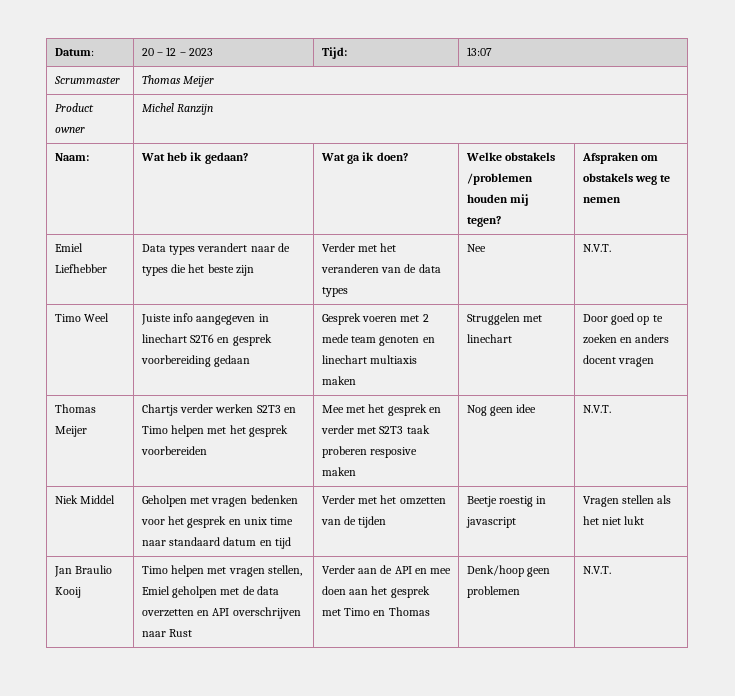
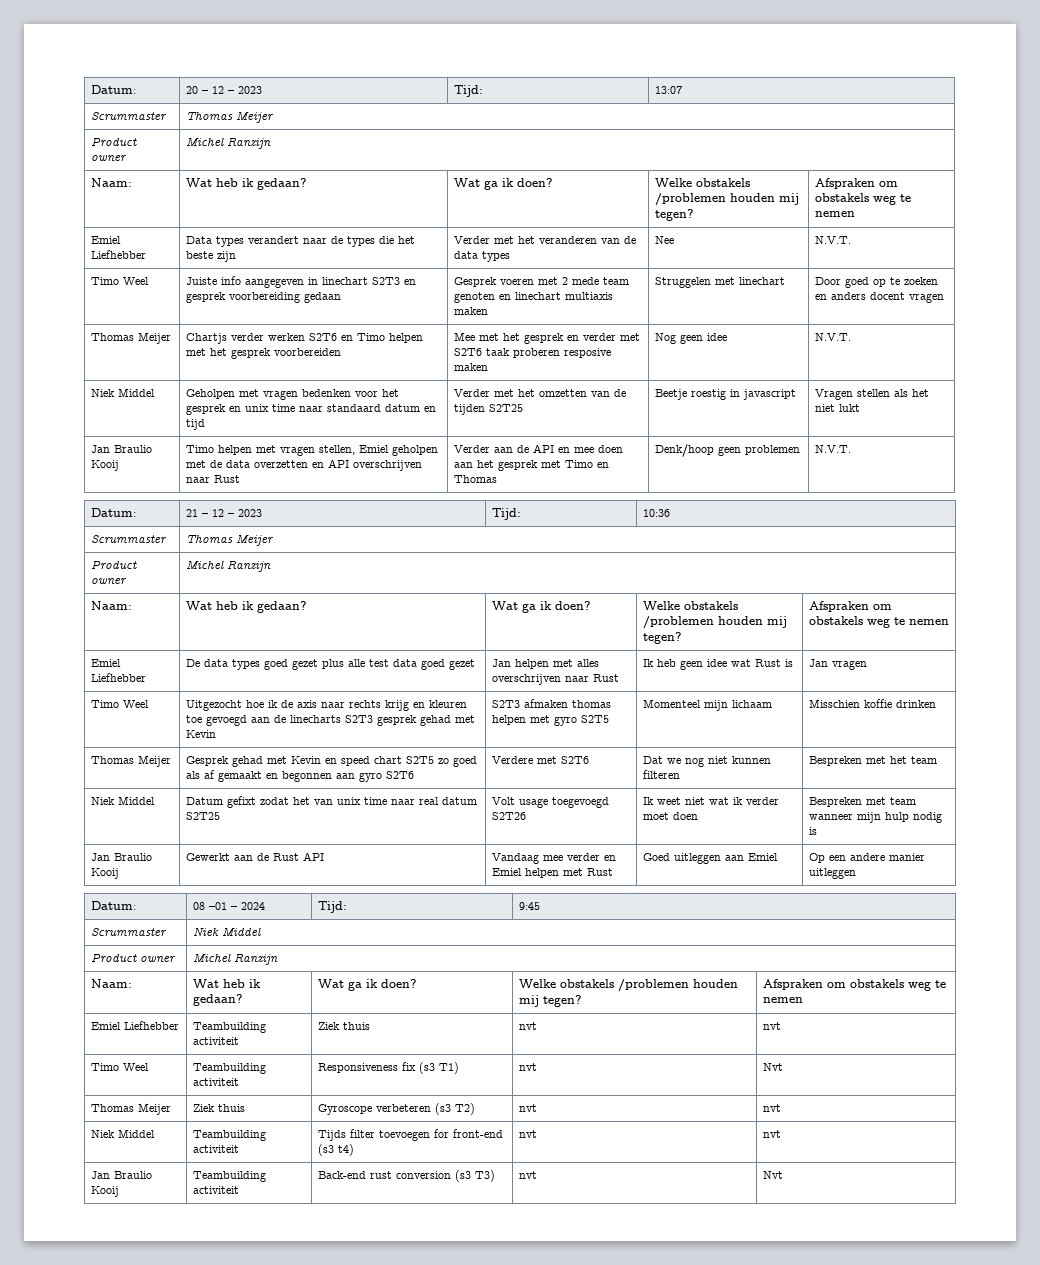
[190,334,215,343] S2T6 -> [371,277,400,285] S2T3
[256,405,281,413] S2T3 -> [308,333,337,341] S2T6
[379,426,404,434] S2T3 -> [453,348,482,356] S2T6
(387, 522) none -> [488,404,523,412] S2T25
(611, 570) none -> [90,508,136,517] [185,509,262,517] [491,508,521,520] [642,509,670,517] [90,535,167,544] [185,535,274,546] [90,561,137,570] [90,578,127,585] [185,561,271,572] [90,601,132,610] [185,601,307,613] [491,601,591,613] [642,601,738,611] [642,616,787,629] [642,632,682,644] [808,601,892,612] [808,616,949,628] [90,659,121,667] [90,673,146,682] [185,659,475,670] [491,659,599,669] [491,674,619,685] [642,659,793,670] [808,659,867,670] [90,700,149,708] [185,700,467,711] [185,715,475,726] [185,730,216,738] [491,699,611,708] [491,715,609,726] [642,699,772,711] [808,699,936,708] [90,755,171,767] [185,756,477,767] [185,770,414,782] [491,756,589,764] [642,756,771,767] [642,770,680,779] [808,756,937,766] [90,796,155,805] [185,796,477,808] [185,812,220,820] [491,797,609,808] [491,812,526,820] [642,797,779,805] [642,812,698,820] [808,797,916,807] [808,812,942,823] [808,827,817,835] [90,853,152,861] [90,868,119,879] [185,852,324,861] [491,853,616,864] [491,868,613,878] [642,853,778,864] [808,853,925,863] [808,868,856,879] [90,901,136,910] [192,902,265,910] [317,901,347,913] [518,902,540,910] [90,928,167,937] [192,927,261,937] [90,954,176,963] [192,954,278,965] [90,979,132,988] [192,979,261,989] [192,994,243,1006] [317,979,417,991] [518,979,738,992] [518,995,582,1007] [762,979,946,991] [762,997,803,1003] [90,1021,179,1030] [192,1022,266,1033] [192,1037,239,1045] [317,1022,370,1030] [518,1022,537,1030] [762,1022,781,1030] [90,1063,149,1071] [192,1063,266,1074] [192,1078,239,1086] [317,1062,459,1074] [518,1063,537,1071] [762,1063,783,1071] [90,1103,171,1115] [192,1104,245,1112] [317,1103,475,1115] [518,1104,537,1112] [762,1104,781,1112] [90,1129,155,1138] [192,1130,266,1141] [192,1145,239,1153] [317,1129,503,1141] [317,1144,354,1156] [518,1130,537,1138] [762,1130,781,1138] [90,1171,152,1179] [90,1186,119,1197] [192,1171,266,1182] [192,1186,239,1194] [317,1170,495,1182] [518,1171,537,1179] [762,1171,783,1179] // Datum: | 21 – 12 – 2023 | Tijd: | 10:36 // Scrummaster | Thomas Meijer // Product owner | Michel Ranzijn // Naam: | Wat heb ik gedaan? | Wat ga ik doen? | Welke obstakels /problemen houden mij tegen? | Afspraken om obstakels weg te nemen // Emiel Liefhebber | De data types goed gezet plus alle test data goed gezet | Jan helpen met alles overschrijven naar Rust | Ik heb geen idee wat Rust is | Jan vragen // Timo Weel | Uitgezocht hoe ik de axis naar rechts krijg en kleuren toe gevoegd aan de linecharts S2T3 gesprek gehad met Kevin | S2T3 afmaken thomas helpen met gyro S2T5 | Momenteel mijn lichaam | Misschien koffie drinken // Thomas Meijer | Gesprek gehad met Kevin en speed chart S2T5 zo goed als af gemaakt en begonnen aan gyro S2T6 | Verdere met S2T6 | Dat we nog niet kunnen filteren | Bespreken met het team // Niek Middel | Datum gefixt zodat het van unix time naar real datum S2T25 | Volt usage toegevoegd S2T26 | Ik weet niet wat ik verder moet doen | Bespreken met team wanneer mijn hulp nodig is // Jan Braulio Kooij | Gewerkt aan de Rust API | Vandaag mee verder en Emiel helpen met Rust | Goed uitleggen aan Emiel | Op een andere manier uitleggen // Datum: | 08 –01 – 2024 | Tijd: | 9:45 // Scrummaster | Niek Middel // Product owner | Michel Ranzijn // Naam: | Wat heb ik gedaan? | Wat ga ik doen? | Welke obstakels /problemen houden mij tegen? | Afspraken om obstakels weg te nemen // Emiel Liefhebber | Teambuilding activiteit | Ziek thuis | nvt | nvt // Timo Weel | Teambuilding activiteit | Responsiveness fix (s3 T1) | nvt | Nvt // Thomas Meijer | Ziek thuis | Gyroscope verbeteren (s3 T2) | nvt | nvt // Niek Middel | Teambuilding activiteit | Tijds filter toevoegen for front-end (s3 t4) | nvt | nvt // Jan Braulio Kooij | Teambuilding activiteit | Back-end rust conversion (s3 T3) | nvt | Nvt

